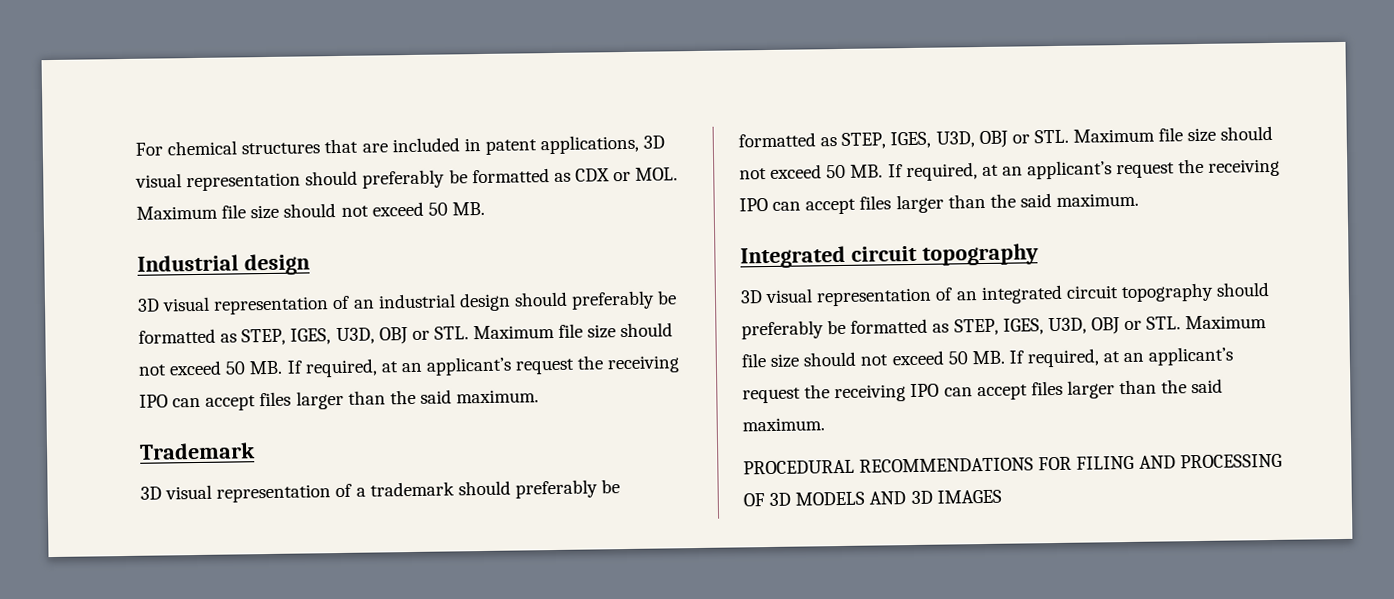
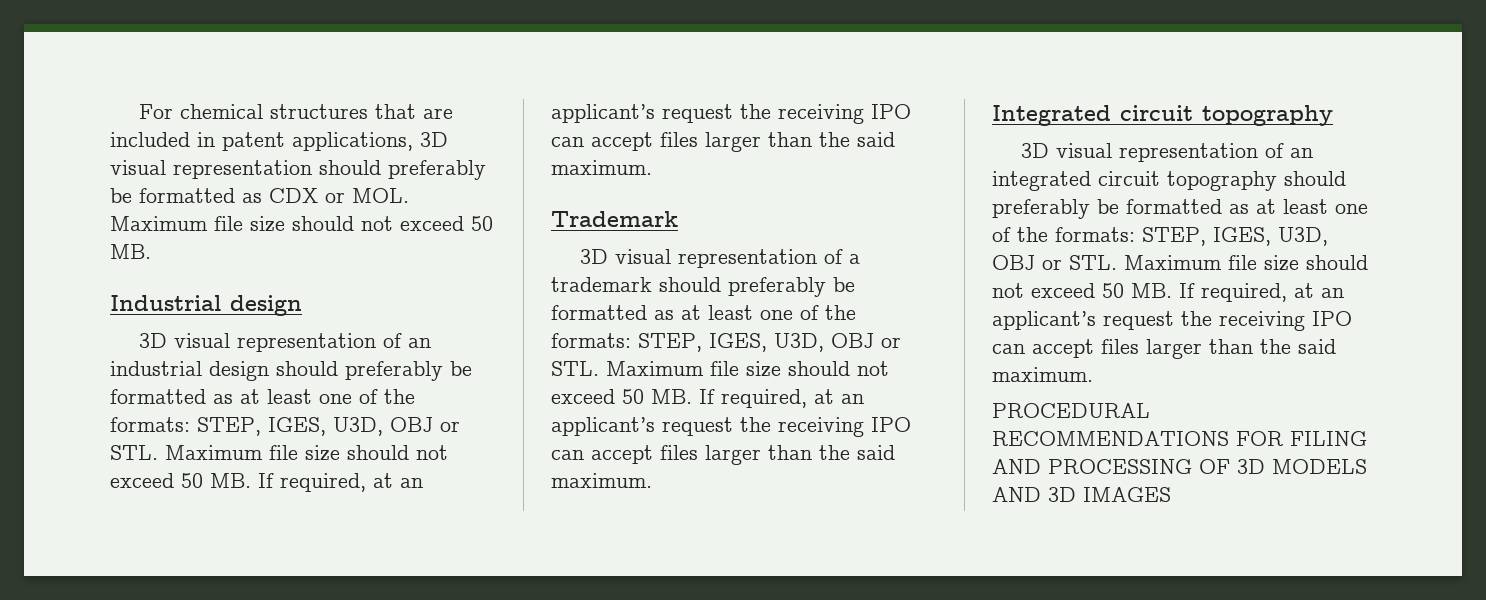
(238, 338) none -> [240,389,415,404] [110,417,190,432] at least one of the formats:
(838, 142) none -> [681,305,856,320] [551,333,631,348] at least one of the formats:
(950, 328) none -> [1256,199,1368,214] [992,227,1135,242] at least one of the formats:

